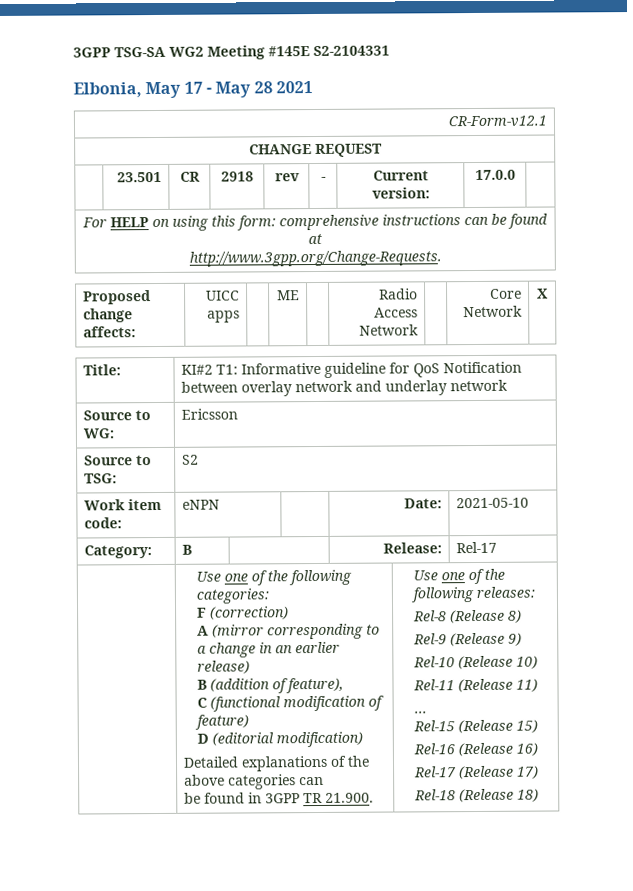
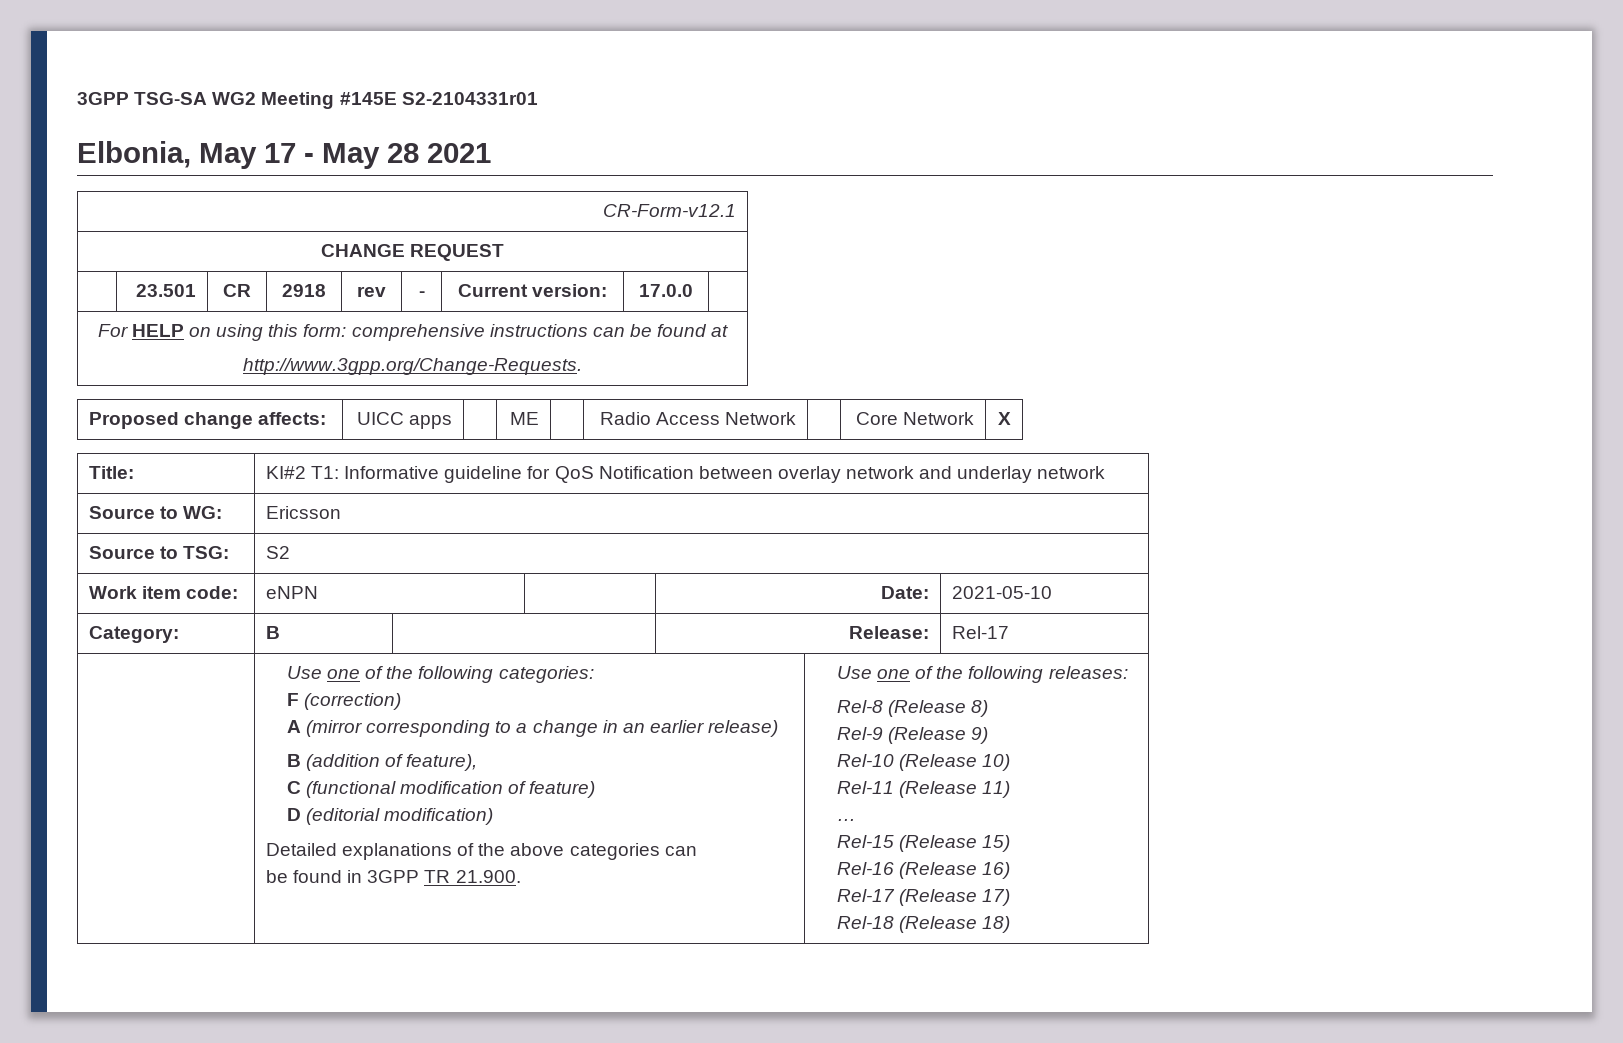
[313,45,390,57] S2-2104331 -> [401,92,538,105] S2-2104331r01

